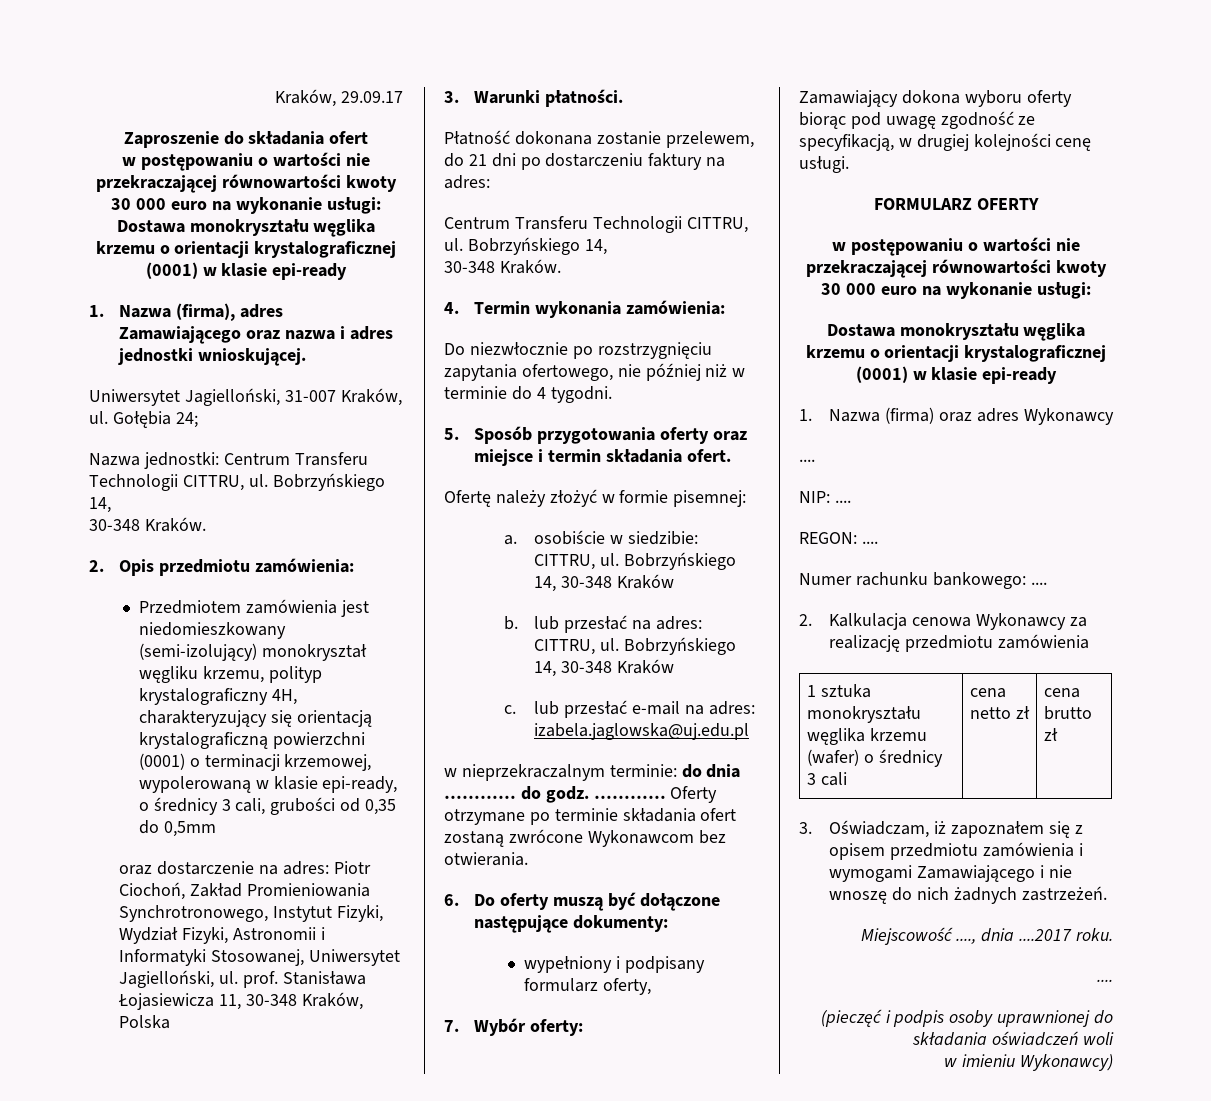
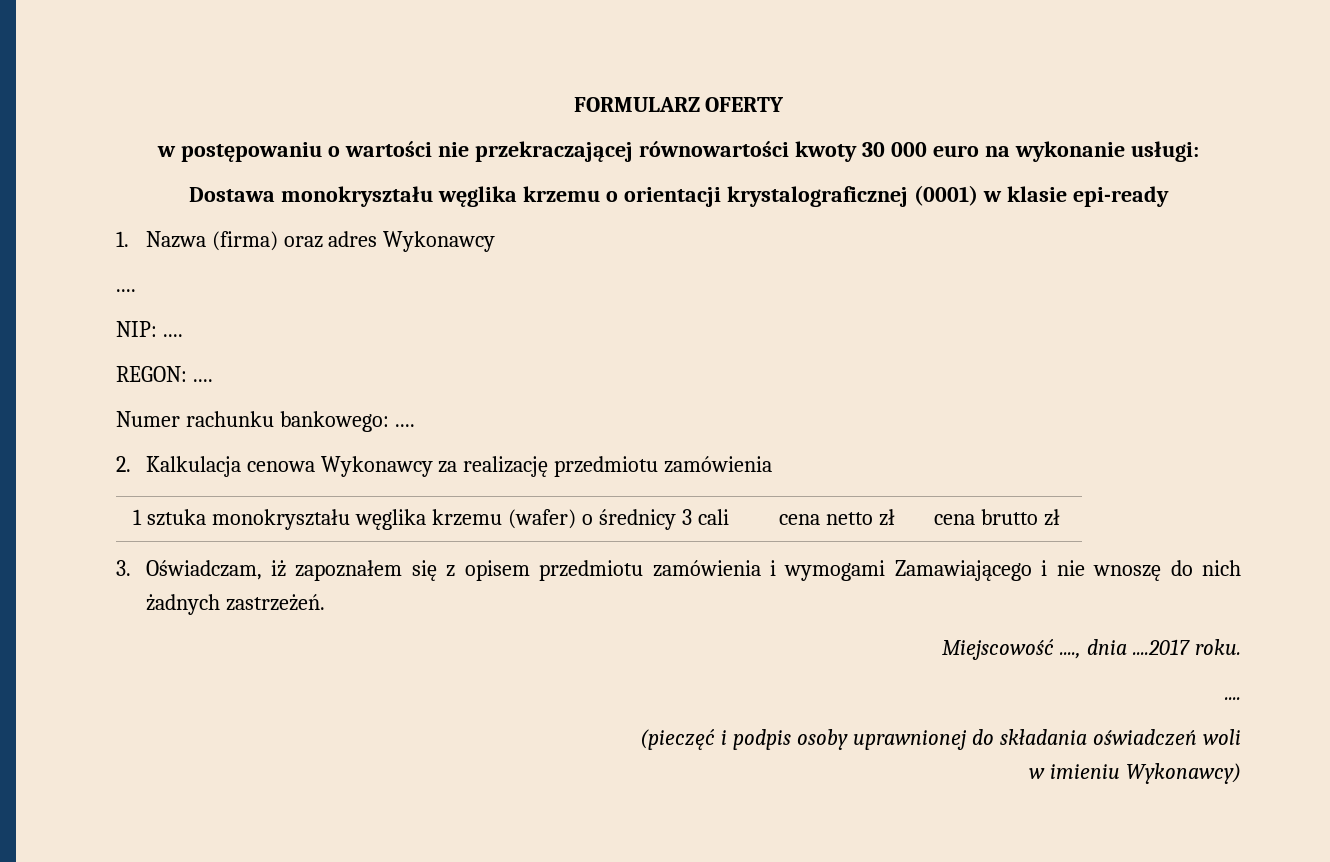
[275,89,403,107] [123,131,369,148] [122,152,370,171] [96,174,397,193] [111,197,381,214] [116,219,376,237] [95,241,397,258] [145,262,348,280] [89,303,283,321] [119,326,393,344] [118,348,306,366] [89,388,402,406] [89,411,198,428] [89,452,368,469] [89,473,385,491] [89,497,111,513] [89,517,206,532] [89,558,354,576] [138,599,369,617] [138,622,286,639] [138,643,367,661] [138,666,322,683] [138,688,297,705] [138,710,372,727] [138,732,365,749] [138,753,372,771] [138,776,398,793] [138,797,397,815] [138,820,216,837] [119,861,371,875] [119,882,370,900] [119,905,383,922] [119,927,325,944] [119,949,400,966] [119,970,366,988] [118,992,363,1010] [119,1015,171,1029] [444,89,623,107] [444,130,754,148] [444,153,726,170] [444,175,490,189] [444,216,748,233] [444,237,607,255] [444,259,561,274] [444,300,725,318] [444,342,712,359] [444,363,746,381] [444,386,612,403] [444,426,747,444] [474,449,731,466] [444,489,747,507] [504,530,698,545] [534,552,736,570] [534,574,674,592] [504,615,702,633] [534,637,736,655] [534,659,674,677] [504,700,755,718] [534,723,750,740] [444,764,741,781] [444,786,718,803] [444,808,737,825] [444,829,726,847] [444,852,528,866] [444,892,720,911] [474,915,668,933] [523,956,705,973] [523,978,651,995] [444,1018,583,1036] [799,90,1072,107] [799,111,1036,129] [799,133,1092,151] [799,156,849,173] Kraków, 29.09.17 // Zaproszenie do składania ofert // w postępowaniu o wartości nie przekraczającej równowartości kwoty 30 000 euro na wykonanie usługi: Dostawa monokryształu węglika krzemu o orientacji krystalograficznej (0001) w klasie epi-ready // 1. Nazwa (firma), adres Zamawiającego oraz nazwa i adres jednostki wnioskującej. // Uniwersytet Jagielloński, 31-007 Kraków, ul. Gołębia 24; // Nazwa jednostki: Centrum Transferu Technologii CITTRU, ul. Bobrzyńskiego 14, // 30-348 Kraków. // 2. Opis przedmiotu zamówienia: // Przedmiotem zamówienia jest niedomieszkowany (semi-izolujący) monokryształ węgliku krzemu, polityp krystalograficzny 4H, charakteryzujący się orientacją krystalograficzną powierzchni (0001) o terminacji krzemowej, wypolerowaną w klasie epi-ready, o średnicy 3 cali, grubości od 0,35 do 0,5mm // oraz dostarczenie na adres: Piotr Ciochoń, Zakład Promieniowania Synchrotronowego, Instytut Fizyki, Wydział Fizyki, Astronomii i Informatyki Stosowanej, Uniwersytet Jagielloński, ul. prof. Stanisława Łojasiewicza 11, 30-348 Kraków, Polska // 3. Warunki płatności. // Płatność dokonana zostanie przelewem, do 21 dni po dostarczeniu faktury na adres: // Centrum Transferu Technologii CITTRU, ul. Bobrzyńskiego 14, // 30-348 Kraków. // 4. Termin wykonania zamówienia: // Do niezwłocznie po rozstrzygnięciu zapytania ofertowego, nie później niż w terminie do 4 tygodni. // 5. Sposób przygotowania oferty oraz miejsce i termin składania ofert. // Ofertę należy złożyć w formie pisemnej: // a. osobiście w siedzibie: CITTRU, ul. Bobrzyńskiego 14, 30-348 Kraków // b. lub przesłać na adres: CITTRU, ul. Bobrzyńskiego 14, 30-348 Kraków // c. lub przesłać e-mail na adres: izabela.jaglowska@uj.edu.pl // w nieprzekraczalnym terminie: do dnia ………… do godz. ………… Oferty otrzymane po terminie składania ofert zostaną zwrócone Wykonawcom bez otwierania. // 6. Do oferty muszą być dołączone następujące dokumenty: // wypełniony i podpisany formularz oferty, // 7. Wybór oferty: // Zamawiający dokona wyboru oferty biorąc pod uwagę zgodność ze specyfikacją, w drugiej kolejności cenę usługi. // -> (573, 104) none

